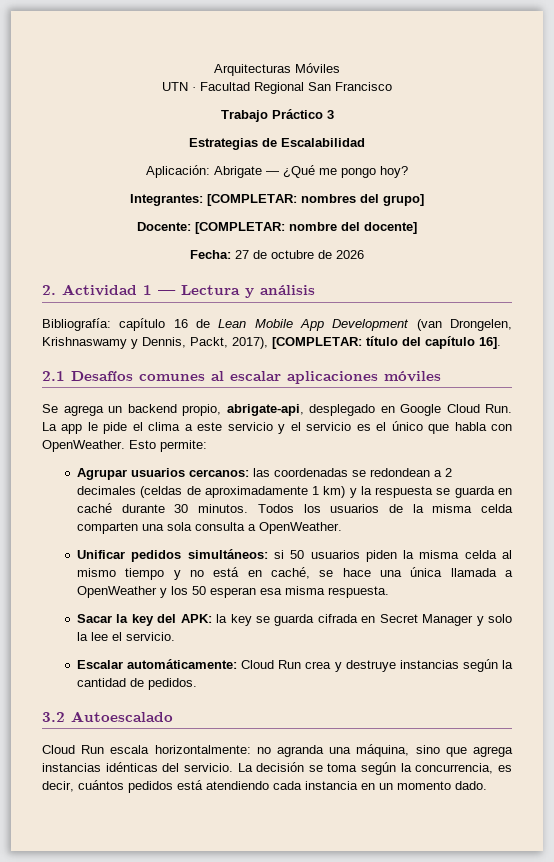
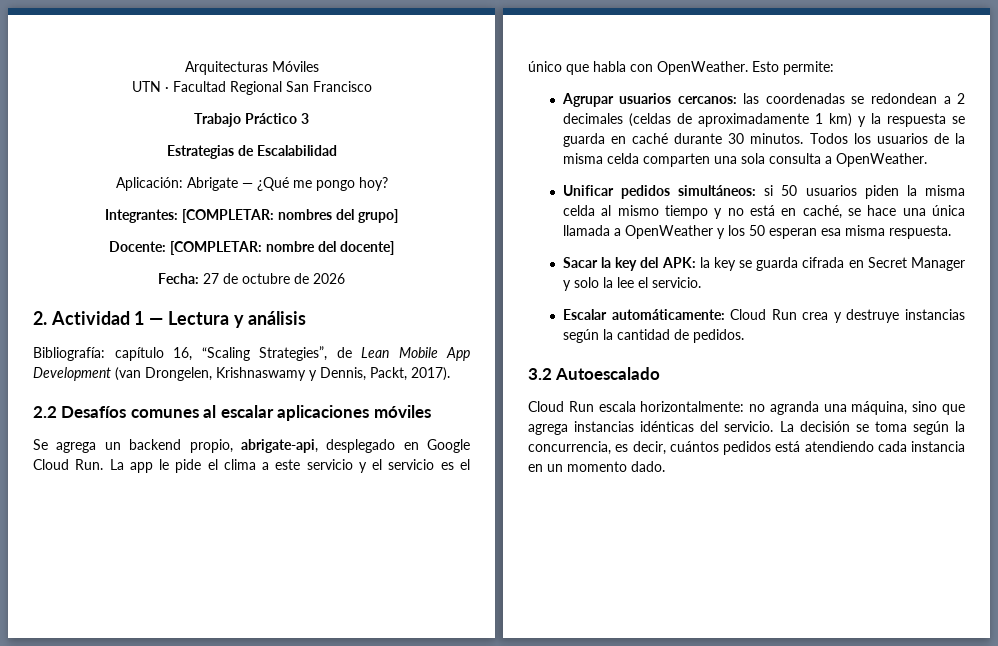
[173,319,188,328] 16 -> [173,346,327,361] 16, “Scaling Strategies”,
[232,336,501,349] [42,371,65,381] 2017), [COMPLETAR: título del capítulo 16]. // 2.1 -> [411,367,450,381] [33,406,57,418] 2017). // 2.2

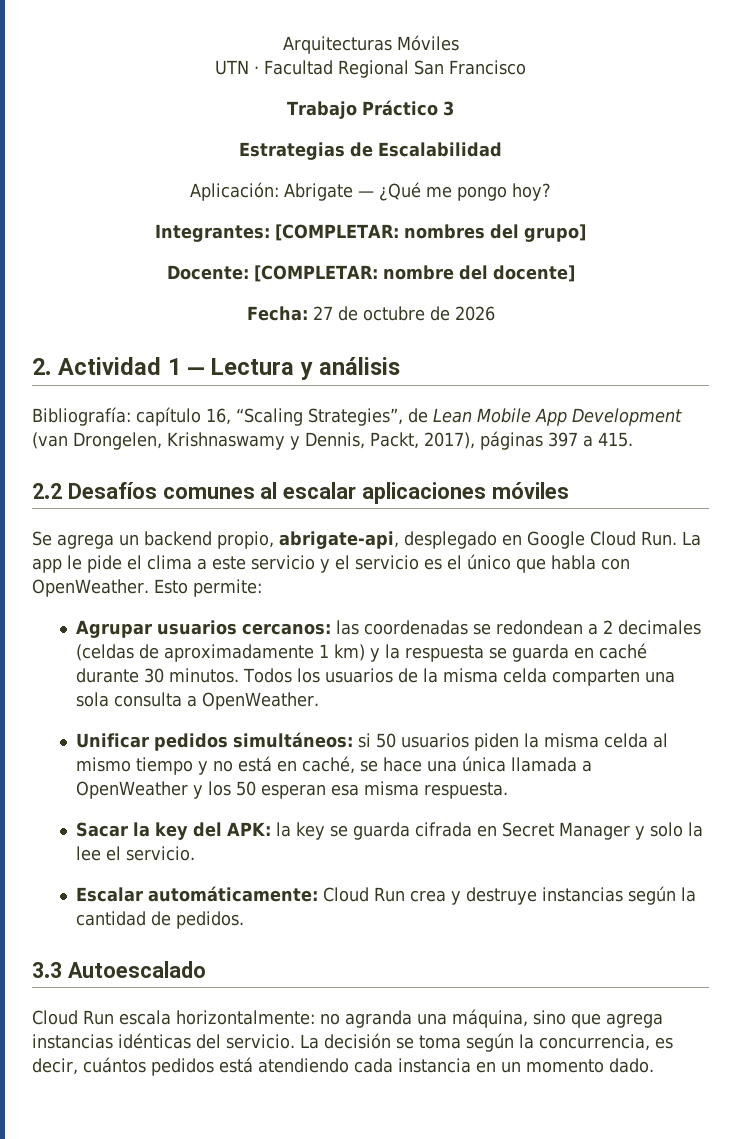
[411,367,450,381] 2017). -> [423,431,633,450] 2017), páginas 397 a 415.
[528,368,552,380] 3.2 -> [32,962,62,978] 3.3

